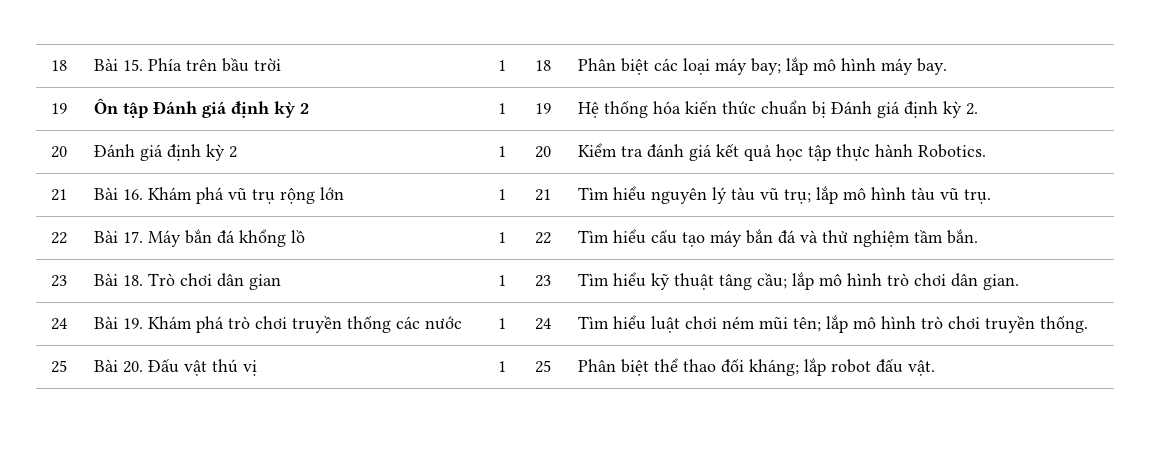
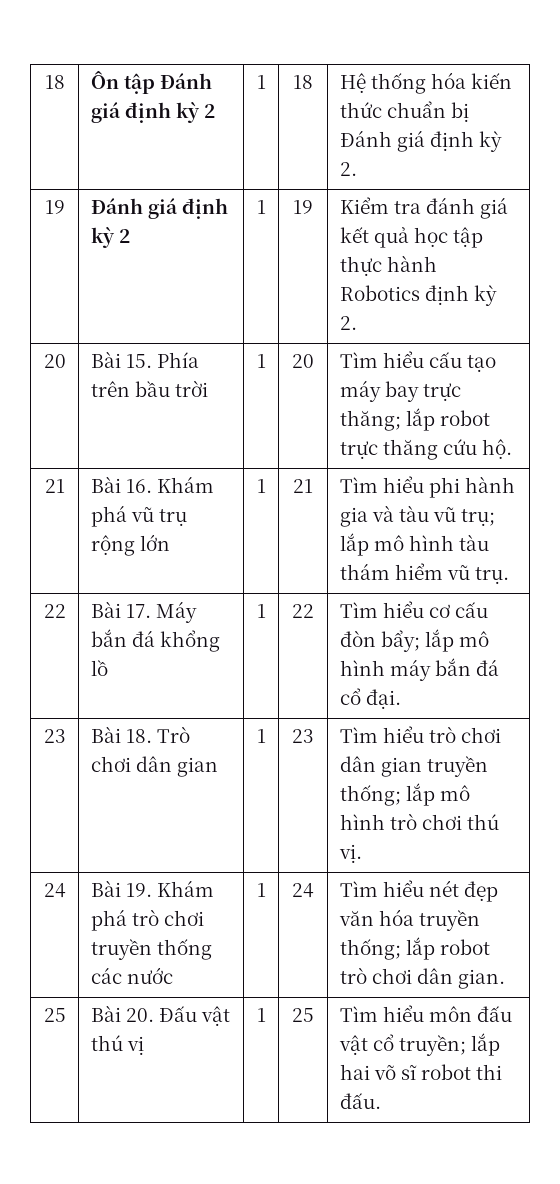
[50,60,67,71] [93,58,281,72] [498,60,506,71] [534,60,551,71] [577,57,947,75] [50,103,67,114] 18 | Bài 15. Phía trên bầu trời | 1 | 18 | Phân biệt các loại máy bay; lắp mô hình máy bay. // 19 -> [44,75,65,89] 18
[534,103,551,114] 19 -> [293,75,313,89] 18
[50,146,67,158] [93,144,237,161] [498,146,506,157] [534,146,551,158] 20 | Đánh giá định kỳ 2 | 1 | 20 -> [44,200,65,214] [90,198,229,219] [90,226,131,248] [256,200,266,214] [293,200,313,214] 19 | Đánh giá định kỳ 2 | 1 | 19
[917,144,986,158] Robotics. -> [339,285,498,306] [339,316,357,330] [43,354,66,368] [90,351,200,368] [90,380,209,397] [256,354,266,368] [292,354,314,368] [339,351,497,372] [339,380,462,402] [339,408,491,431] [339,439,513,460] Robotics định kỳ 2. // 20 | Bài 15. Phía trên bầu trời | 1 | 20 | Tìm hiểu cấu tạo máy bay trực thăng; lắp robot trực thăng cứu hộ.
[650,187,727,204] nguyên lý -> [429,476,516,498] [339,505,395,527] phi hành gia và
(935, 194) none -> [339,563,444,580] thám hiểm
[650,229,978,247] cấu tạo máy bắn đá và thử nghiệm tầm bắn. -> [429,602,489,618] [339,629,490,652] [339,658,500,681] [339,688,402,709] cơ cấu đòn bẩy; lắp mô hình máy bắn đá cổ đại.
[650,272,1019,290] kỹ thuật tâng cầu; lắp mô hình trò chơi dân gian. -> [429,726,502,743] [339,756,489,777] [339,783,471,806] [339,813,500,830] [338,844,362,863] trò chơi dân gian truyền thống; lắp mô hình trò chơi thú vị.
[650,315,1088,333] luật chơi ném mũi tên; lắp mô hình trò chơi truyền thống. -> [429,880,499,902] [338,909,481,931] [339,937,491,960] [339,967,506,989] nét đẹp văn hóa truyền thống; lắp robot trò chơi dân gian.
[577,358,935,376] Phân biệt thể thao đối kháng; lắp robot đấu vật. -> [339,1005,513,1022] [338,1033,501,1056] [339,1064,503,1080] [339,1093,381,1109] Tìm hiểu môn đấu vật cổ truyền; lắp hai võ sĩ robot thi đấu.

